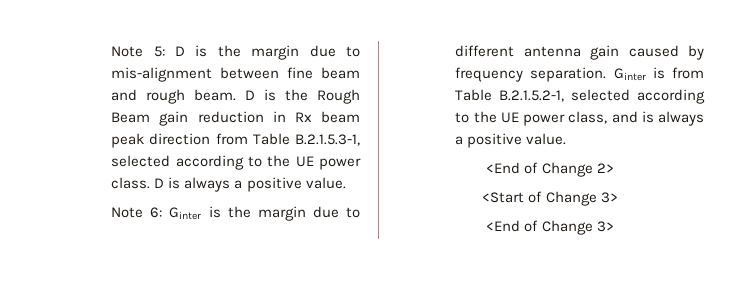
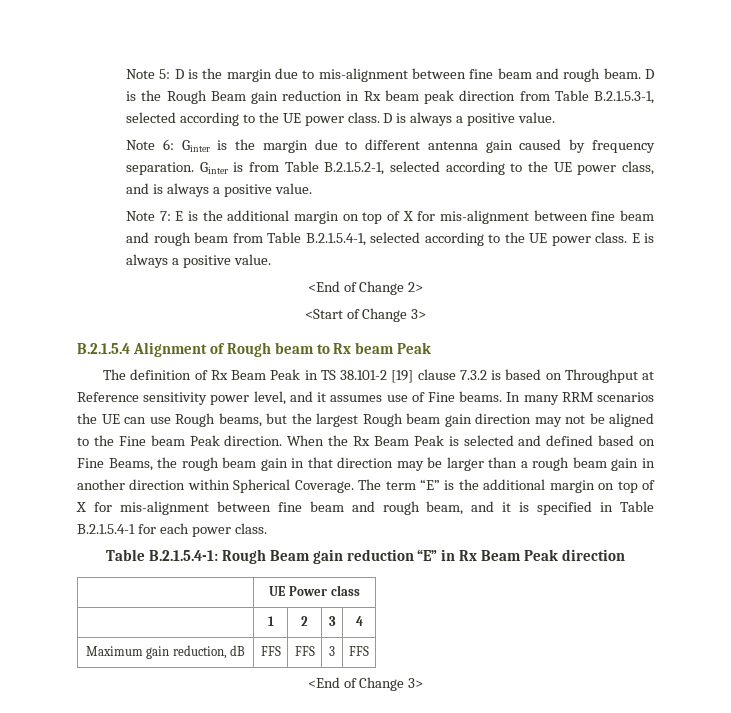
(567, 139) none -> [126,210,654,224] [126,232,655,246] [126,254,271,268] // Note 7: E is the additional margin on top of X for mis-alignment between fine beam and rough beam from Table B.2.1.5.4-1, selected according to the UE power class. E is always a positive value.
(618, 197) none -> [77,342,432,357] [103,369,654,383] [77,391,655,405] [77,413,654,427] [77,435,655,446] [77,457,656,471] [77,479,656,493] [76,501,655,515] [77,523,267,537] [105,549,626,564] [269,585,360,596] [267,616,274,626] [301,616,308,626] [328,616,336,626] [355,616,363,626] [85,645,246,659] [260,646,281,656] [294,646,315,656] [329,646,335,656] [349,646,369,656] // B.2.1.5.4 Alignment of Rough beam to Rx beam Peak // The definition of Rx Beam Peak in TS 38.101-2 [19] clause 7.3.2 is based on Throughput at Reference sensitivity power level, and it assumes use of Fine beams. In many RRM scenarios the UE can use Rough beams, but the largest Rough beam gain direction may not be aligned to the Fine beam Peak direction. When the Rx Beam Peak is selected and defined based on Fine Beams, the rough beam gain in that direction may be larger than a rough beam gain in another direction within Spherical Coverage. The term “E” is the additional margin on top of X for mis-alignment between fine beam and rough beam, and it is specified in Table B.2.1.5.4-1 for each power class. // Table B.2.1.5.4-1: Rough Beam gain reduction “E” in Rx Beam Peak direction // | UE Power class // | 1 | 2 | 3 | 4 // Maximum gain reduction, dB | FFS | FFS | 3 | FFS

